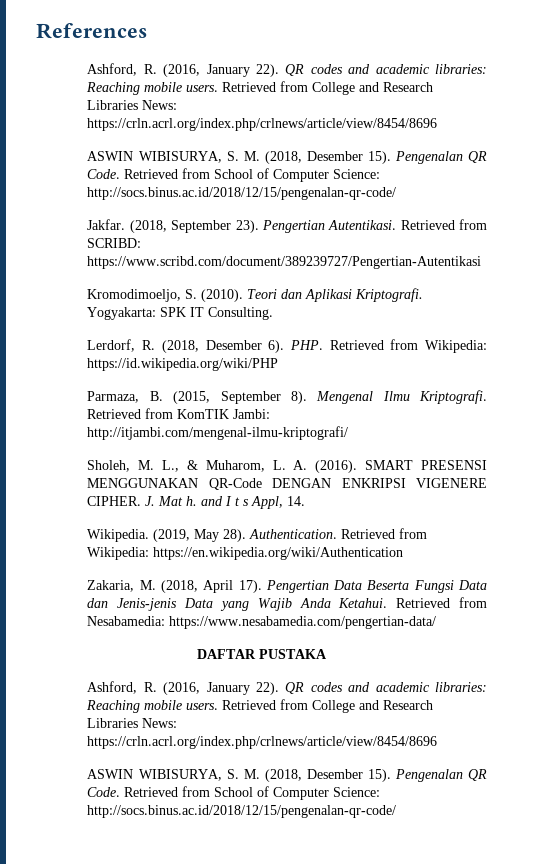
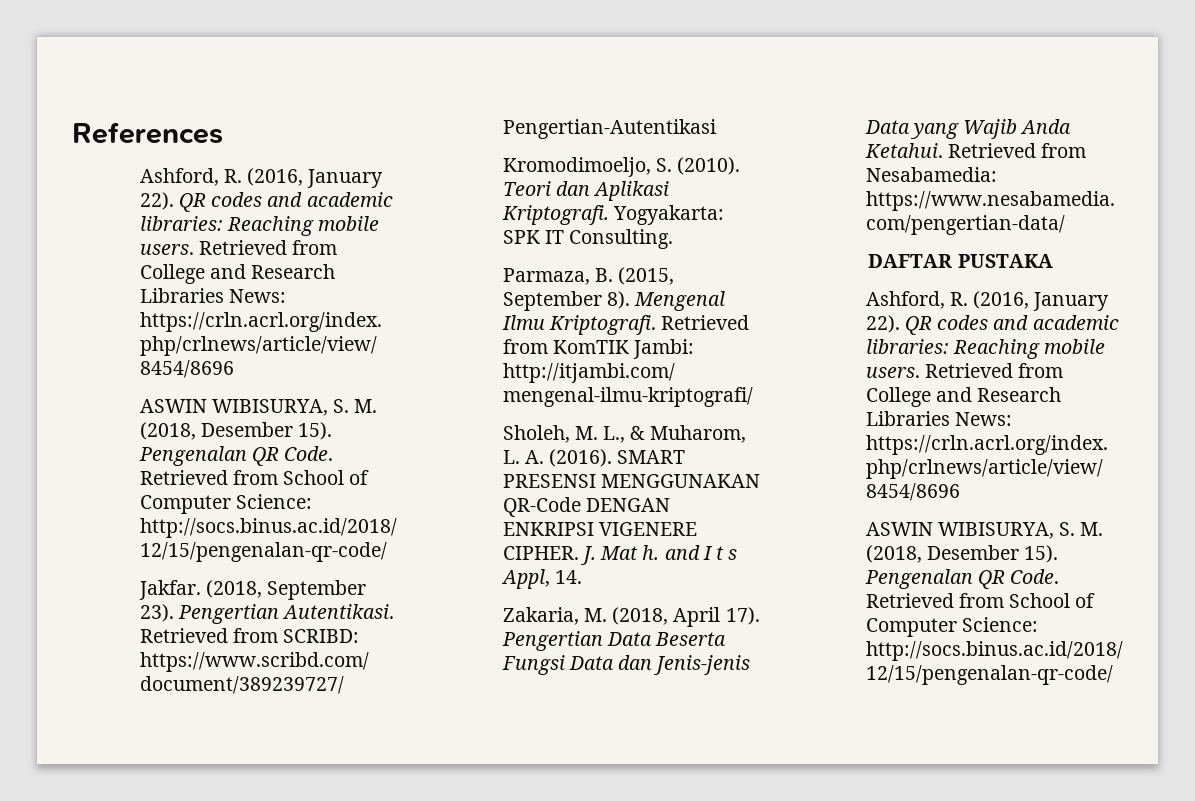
[87,339,487,353] [87,358,279,371] // Lerdorf, R. (2018, Desember 6). PHP. Retrieved from Wikipedia: https://id.wikipedia.org/wiki/PHP -> (674, 239) none
[87,528,428,542] [87,547,404,560] // Wikipedia. (2019, May 28). Authentication. Retrieved from Wikipedia: https://en.wikipedia.org/wiki/Authentication -> (582, 577) none

